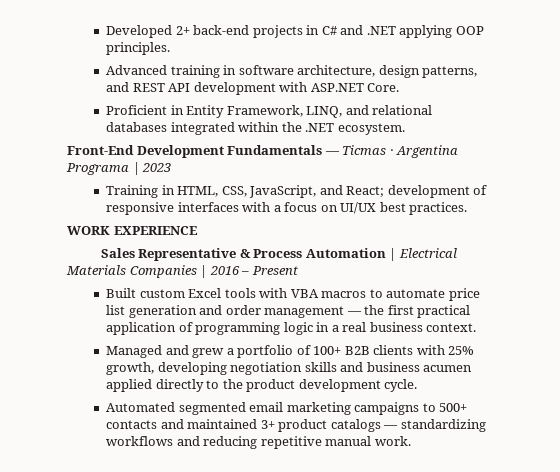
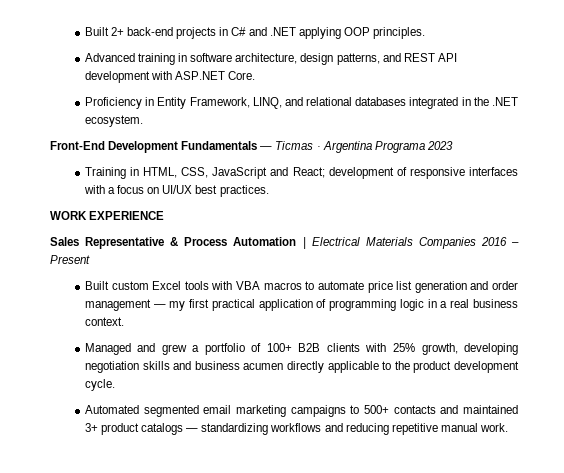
[106,25,173,38] Developed -> [84,27,109,36] Built
[106,105,168,115] Proficient -> [84,97,142,109] Proficiency
[238,122,280,132] within -> [461,97,471,106] in
[132,162,140,175] | -> (425, 147) none
[249,185,317,198] JavaScript, -> [212,167,268,179] JavaScript
[200,265,208,278] | -> (476, 243) none
[364,305,385,315] the -> [169,301,186,311] my
[106,379,204,392] applied directly -> [286,361,379,373] directly applicable

